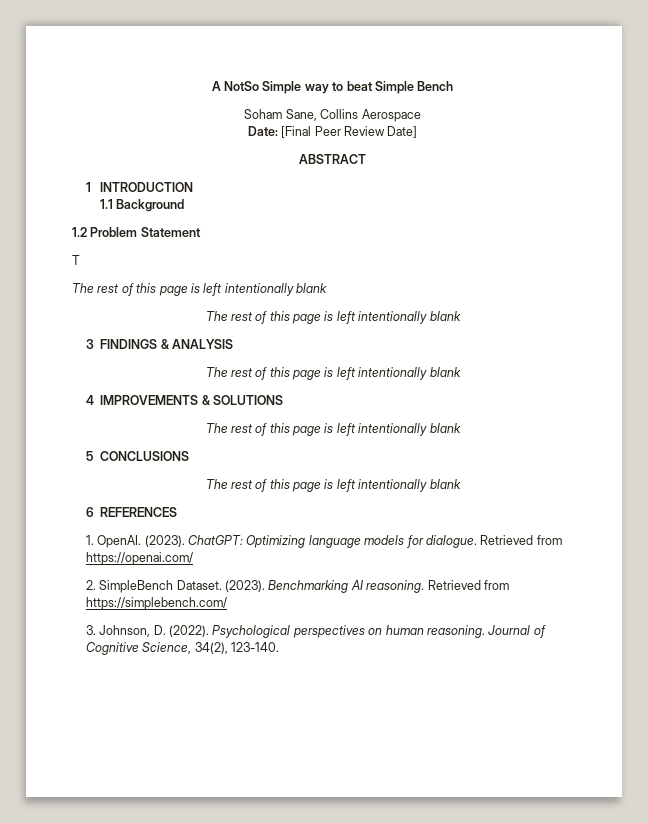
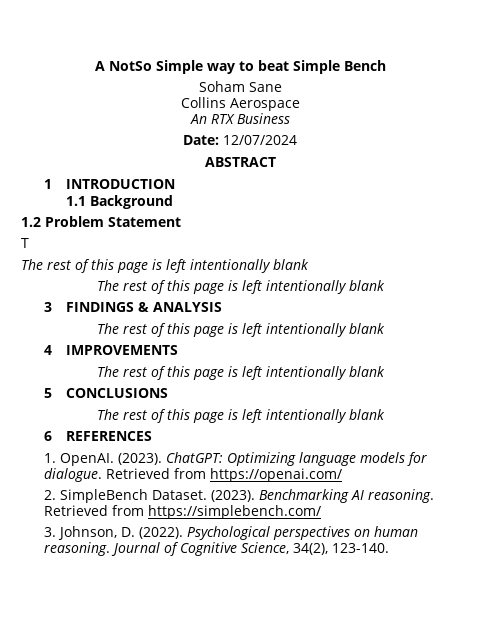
[285,109,317,121] Sane, -> [248,82,282,92] Sane //
[247,126,418,138] Date: [Final Peer Review Date] -> [189,113,290,124] [183,135,297,145] An RTX Business // Date: 12/07/2024
[201,395,283,405] & SOLUTIONS -> (179, 350) none

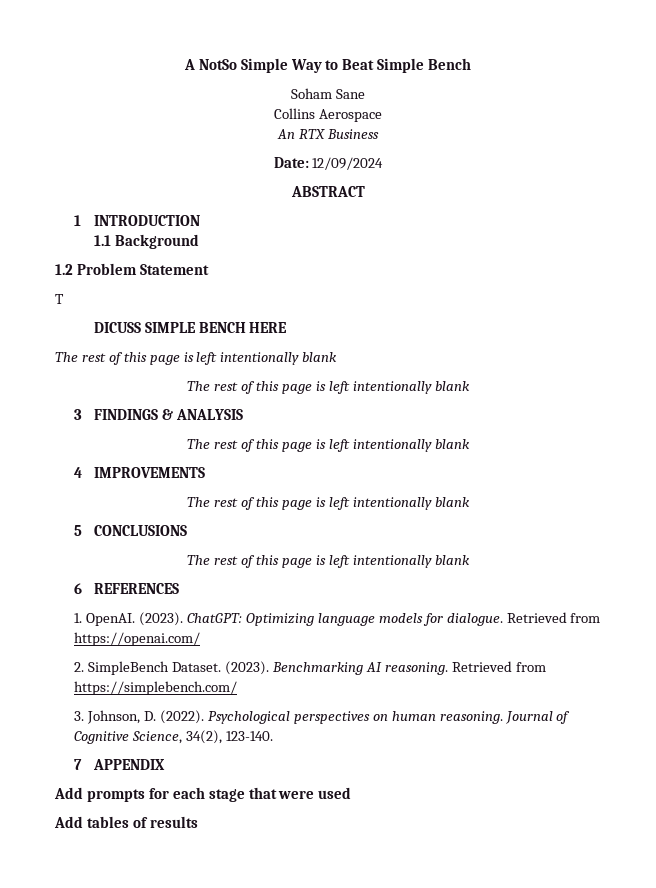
[206,60,289,74] way to beat -> [290,59,375,73] Way to Beat
[223,135,297,145] 12/07/2024 -> [312,157,384,170] 12/09/2024
(29, 243) none -> [93,322,288,333] // DICUSS SIMPLE BENCH HERE
(389, 548) none -> [74,759,165,770] [54,787,352,802] [54,816,198,828] // 7 APPENDIX // Add prompts for each stage that were used // Add tables of results

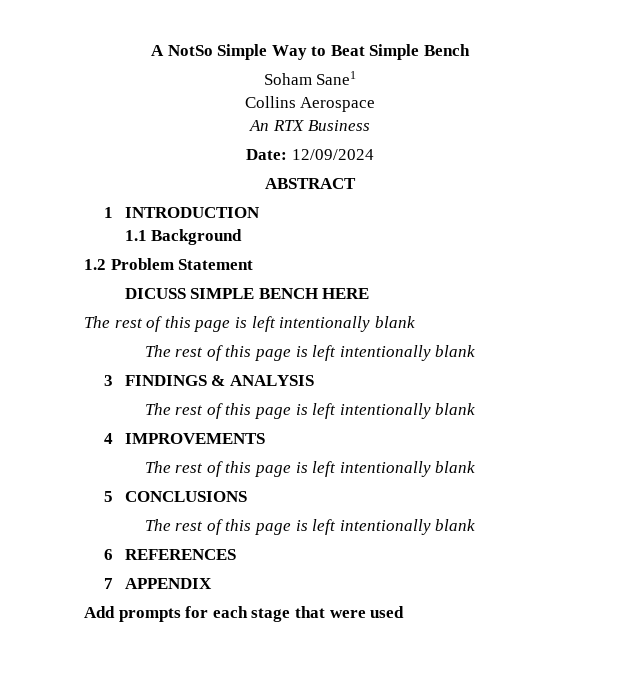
[335,89,365,99] Sane -> [316,71,357,85] Sane1
[55,294,64,304] // T -> (254, 264) none
[74,612,601,626] [74,632,201,646] [74,661,546,675] [74,681,238,695] [74,710,571,724] [74,730,274,744] // 1. OpenAI. (2023). ChatGPT: Optimizing language models for dialogue. Retrieved from https://openai.com/ // 2. SimpleBench Dataset. (2023). Benchmarking AI reasoning. Retrieved from https://simplebench.com/ // 3. Johnson, D. (2022). Psychological perspectives on human reasoning. Journal of Cognitive Science, 34(2), 123-140. -> (236, 554) none
[54,816,198,828] // Add tables of results -> (405, 612) none

